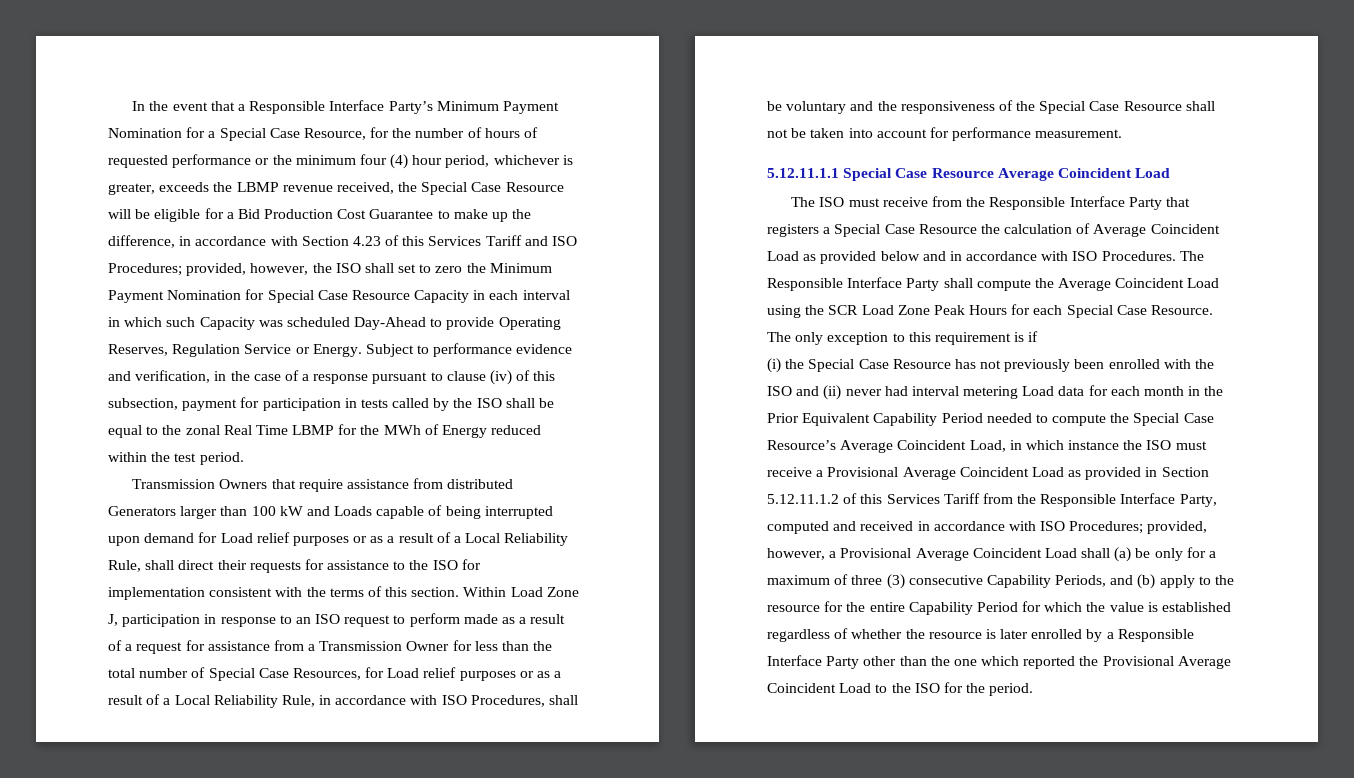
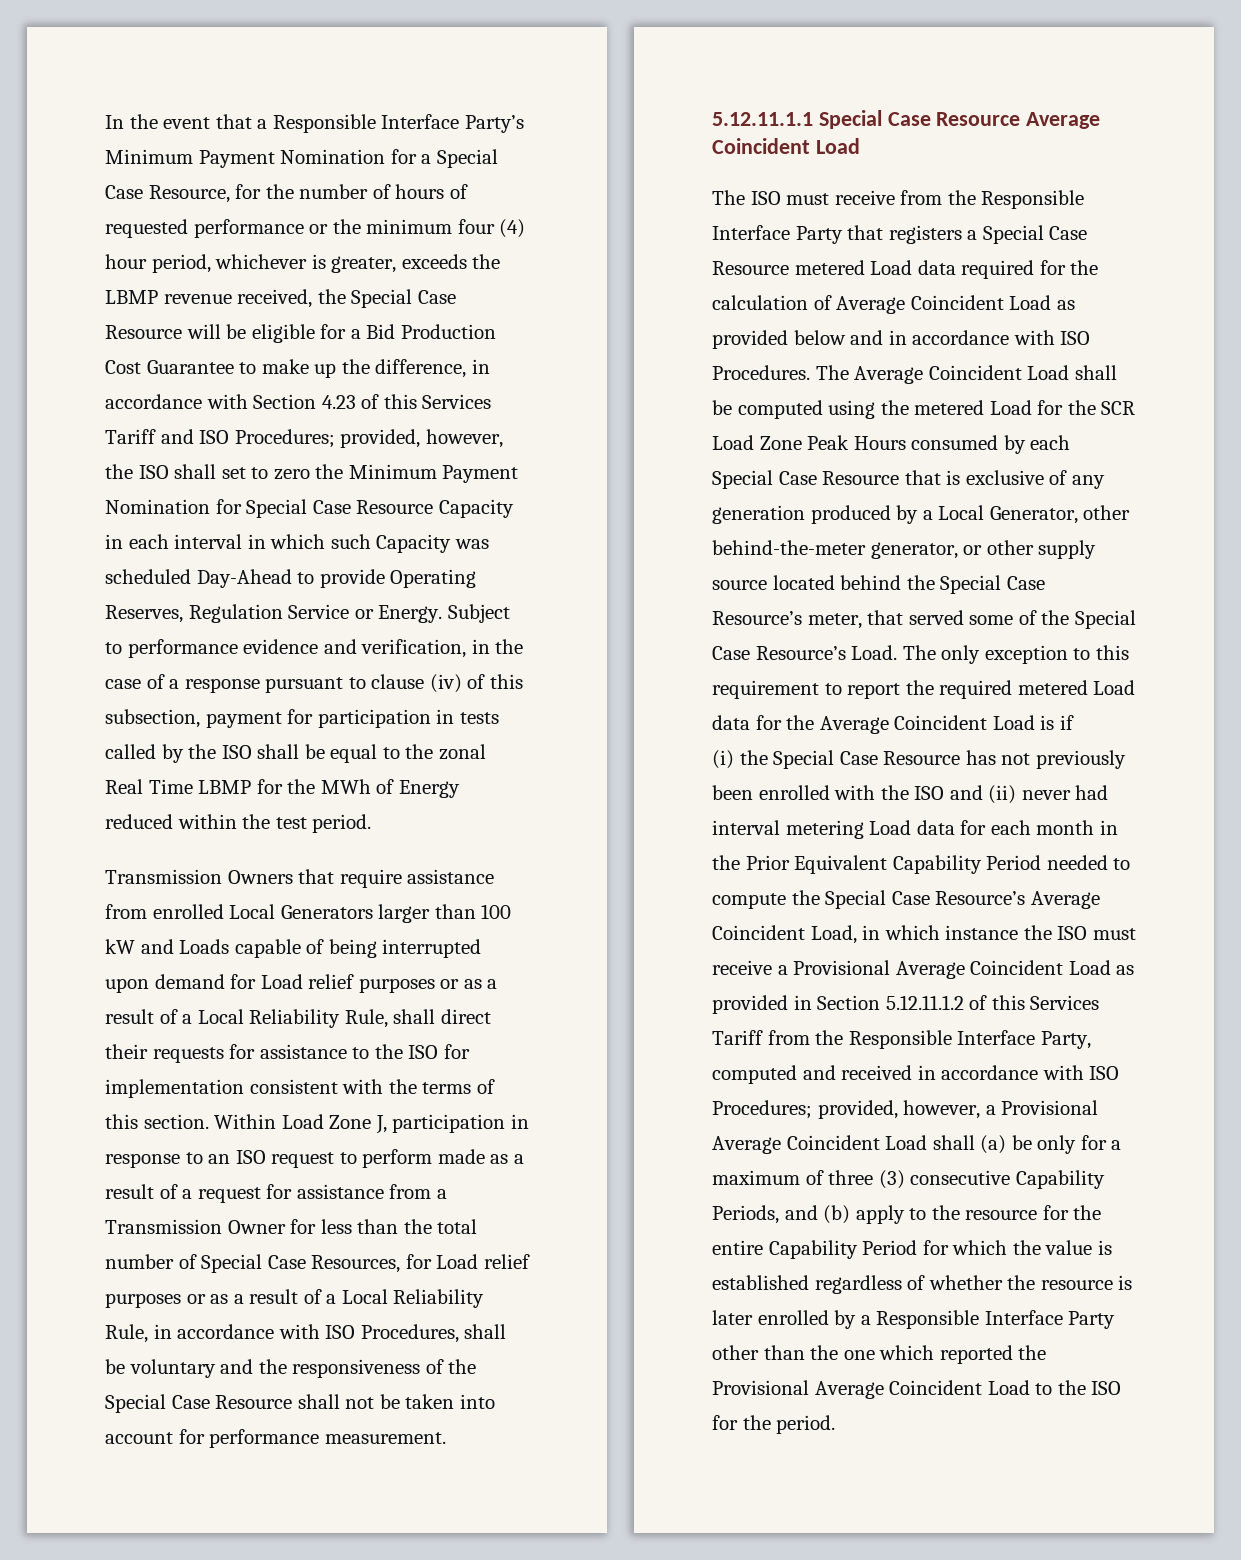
[447,479,514,489] distributed -> [152,904,276,919] enrolled Local
(977, 229) none -> [794,260,1066,279] metered Load data required for
[767,277,1220,291] [767,305,801,318] Responsible Interface Party shall compute the Average Coincident Load using -> [854,365,1117,384] [712,400,1064,419] Average Coincident Load shall be computed using the metered Load for
[1011,304,1031,315] for -> [911,435,1026,454] consumed by
[1151,305,1214,315] Resource. -> [822,470,1105,489] [712,505,1131,524] [712,540,1097,559] [712,575,1045,594] [712,610,1136,629] [712,645,898,660] Resource that is exclusive of any generation produced by a Local Generator, other behind-the-meter generator, or other supply source located behind the Special Case Resource’s meter, that served some of the Special Case Resource’s Load.
(1011, 338) none -> [824,680,1136,699] [712,715,1035,734] to report the required metered Load data for the Average Coincident Load

